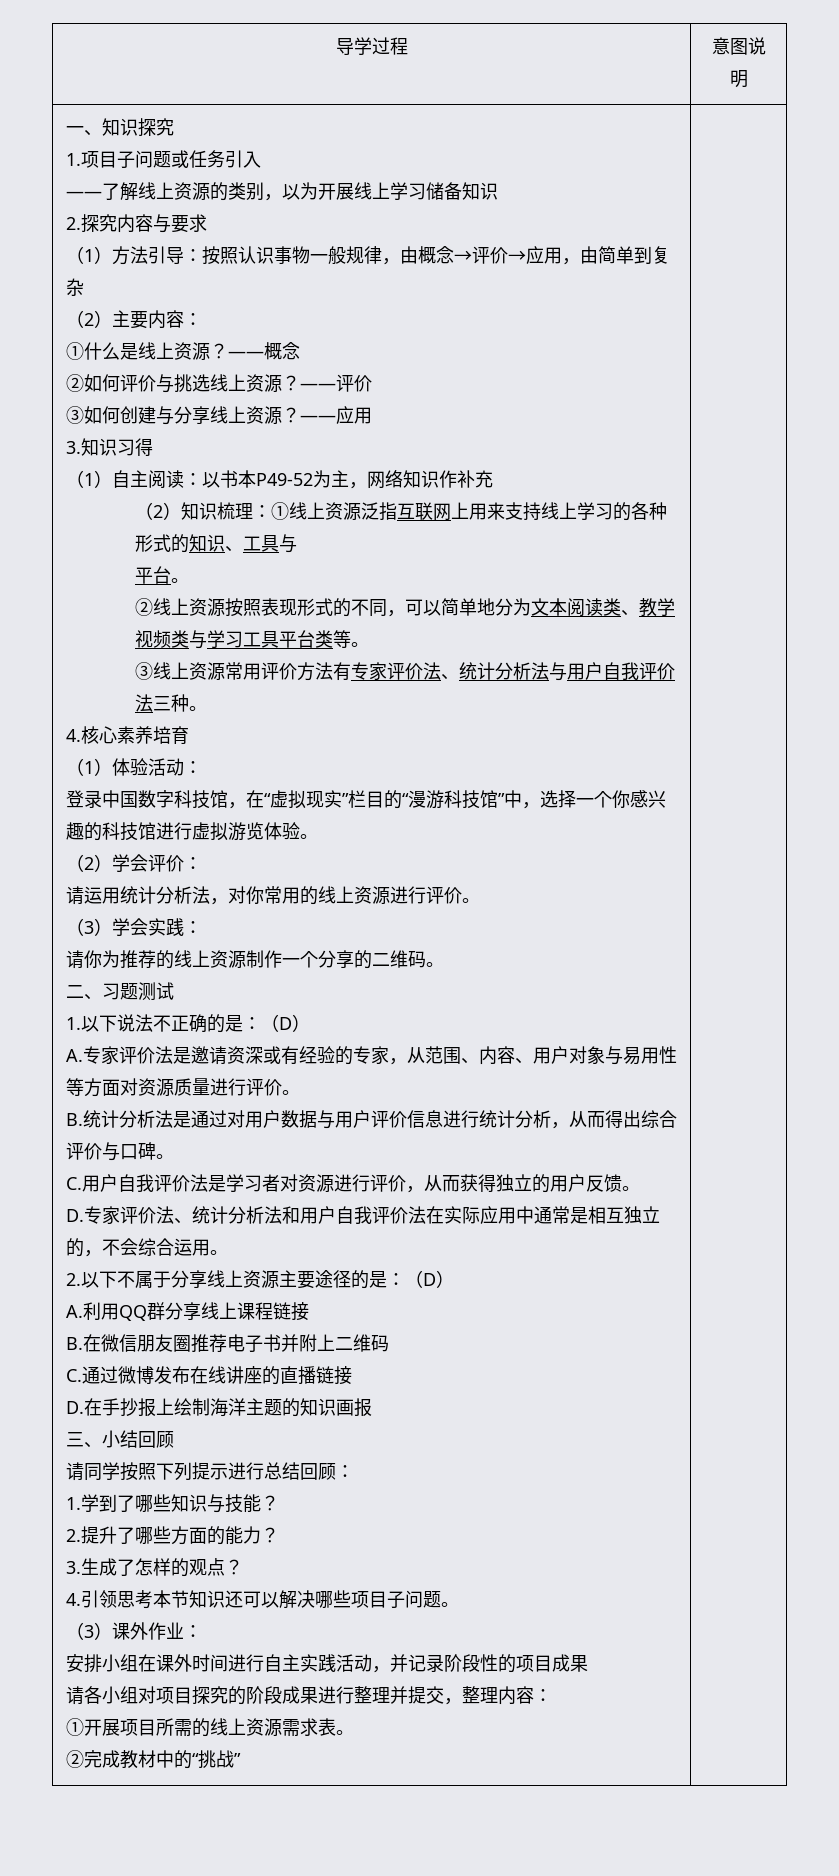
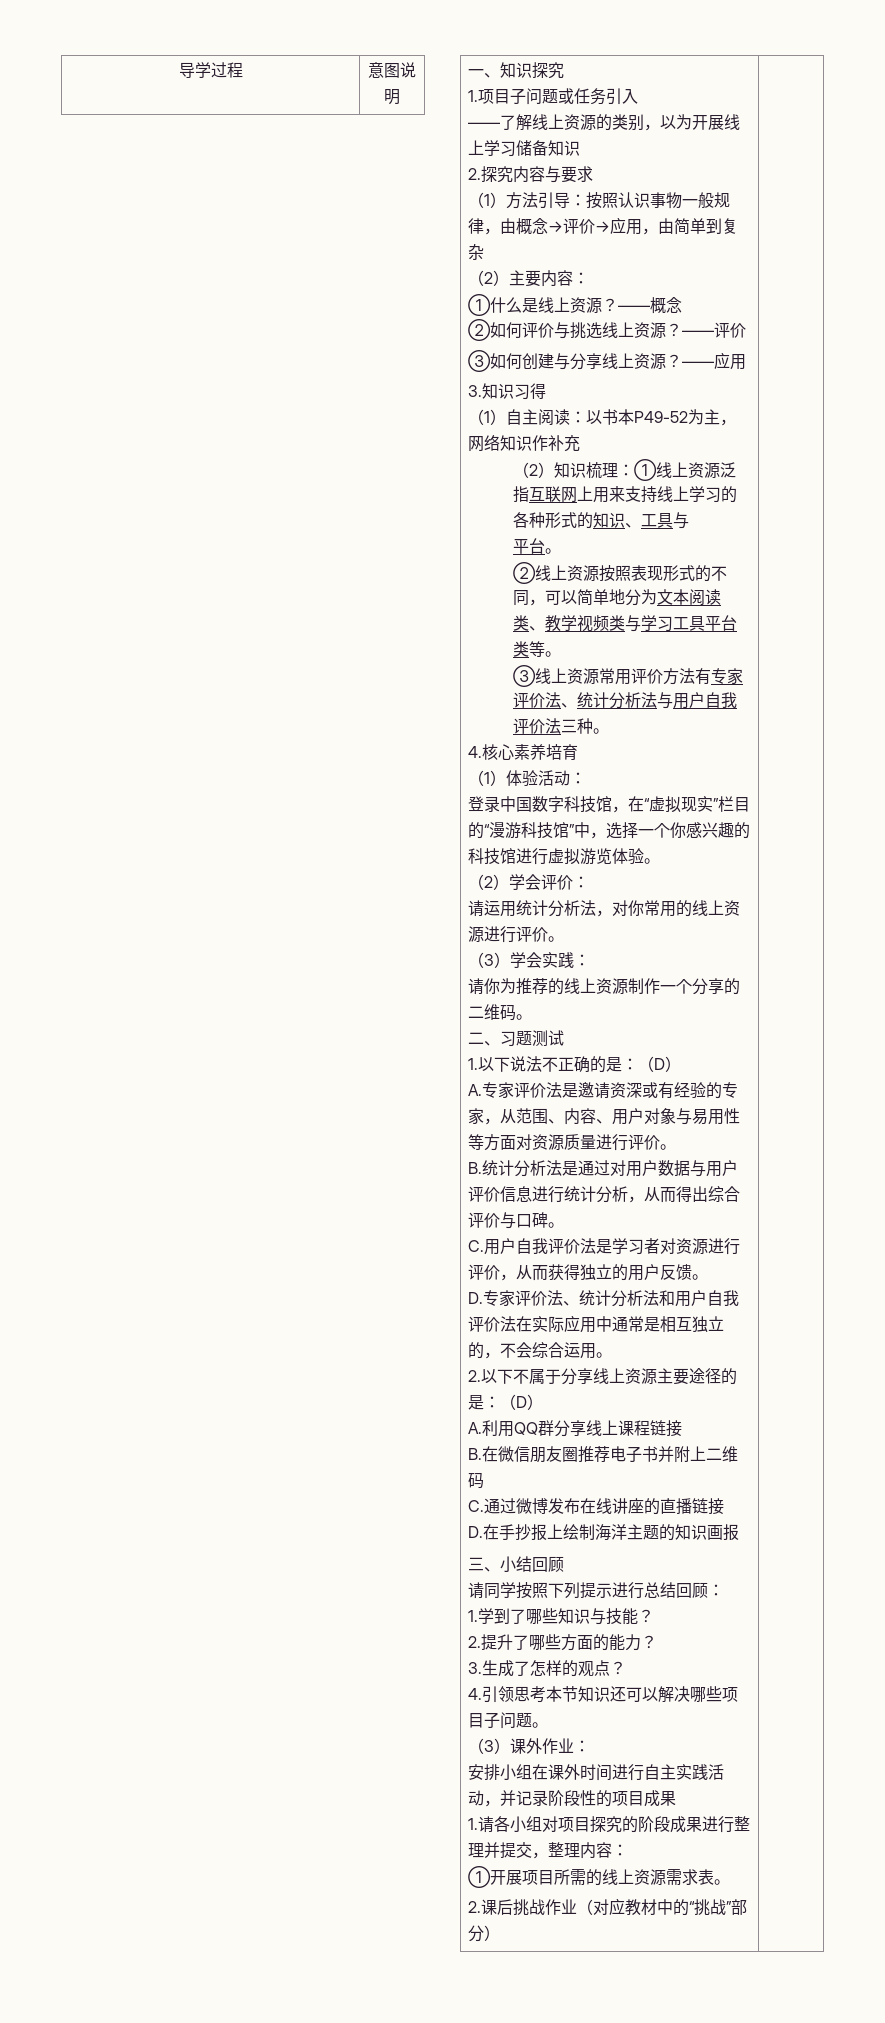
(588, 1663) none -> [467,1818,478,1830] 1.
[65,1750,120,1768] ②完成 -> [467,1898,625,1916] 2.课后挑战作业（对应
(241, 1759) none -> [730,1899,747,1915] [467,1925,500,1942] 部分）

